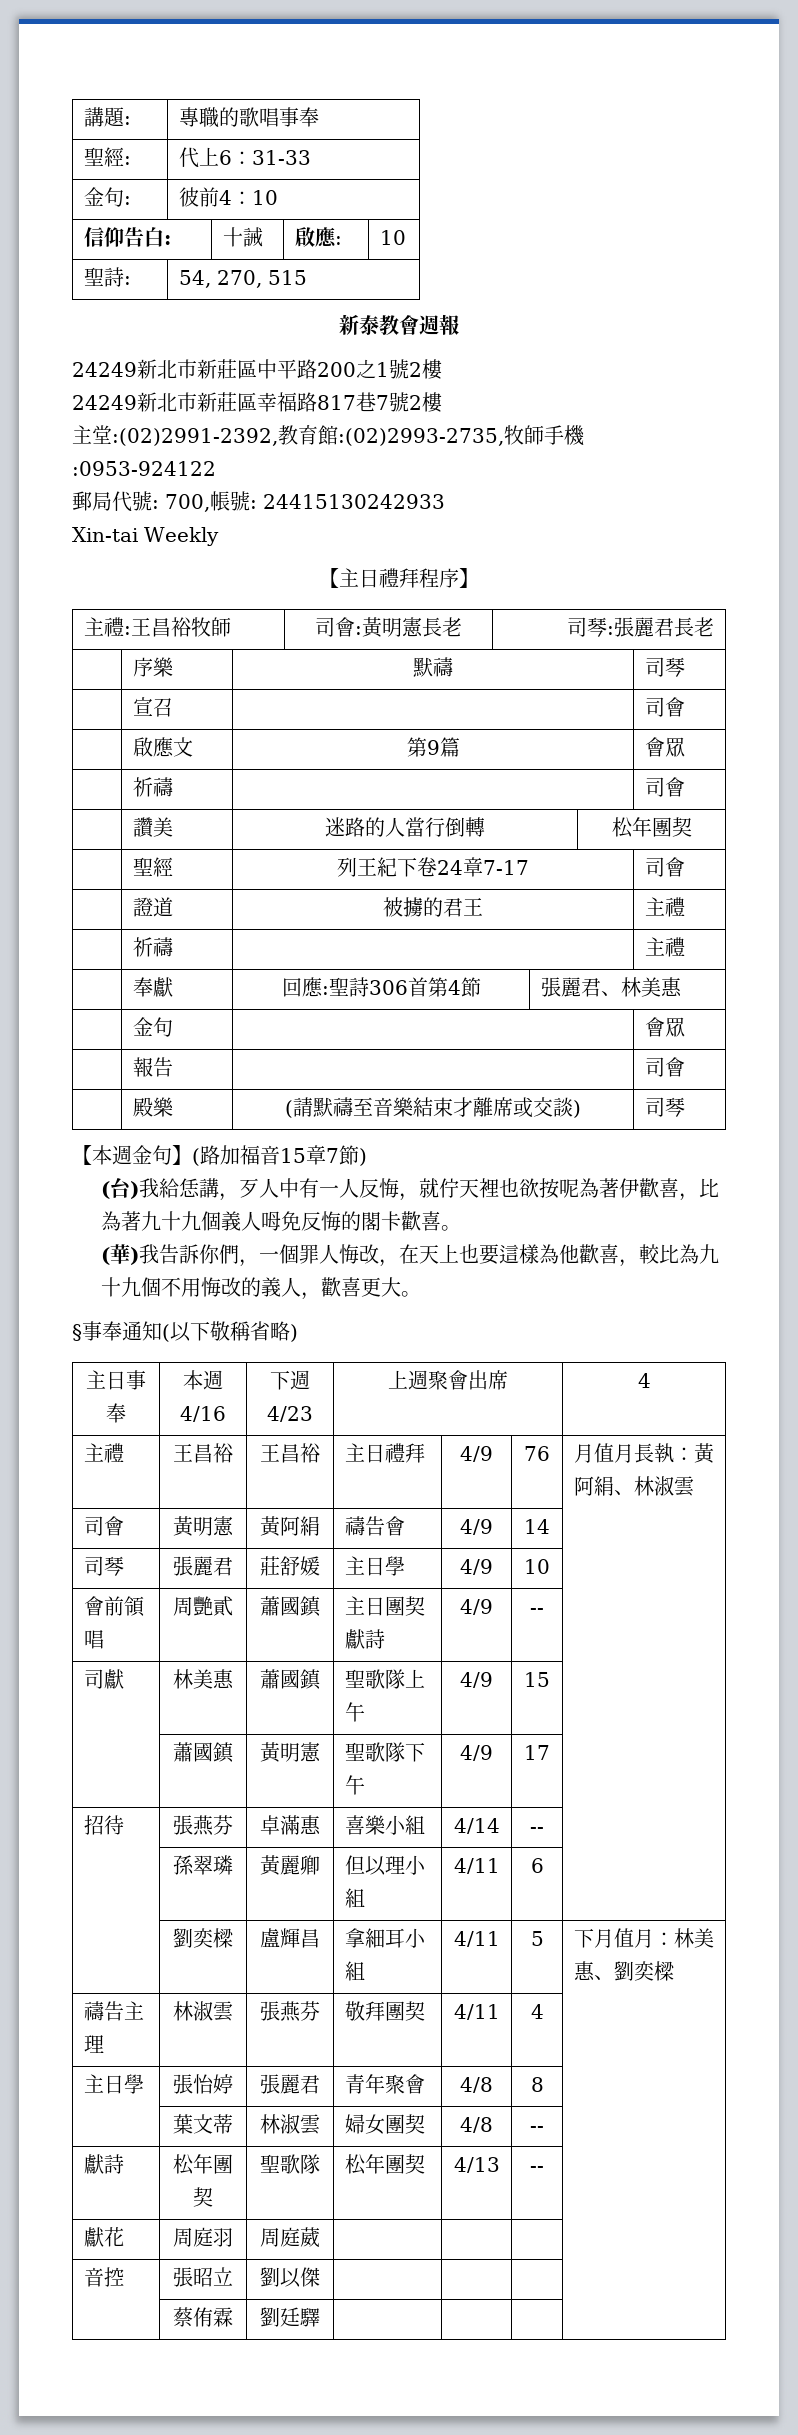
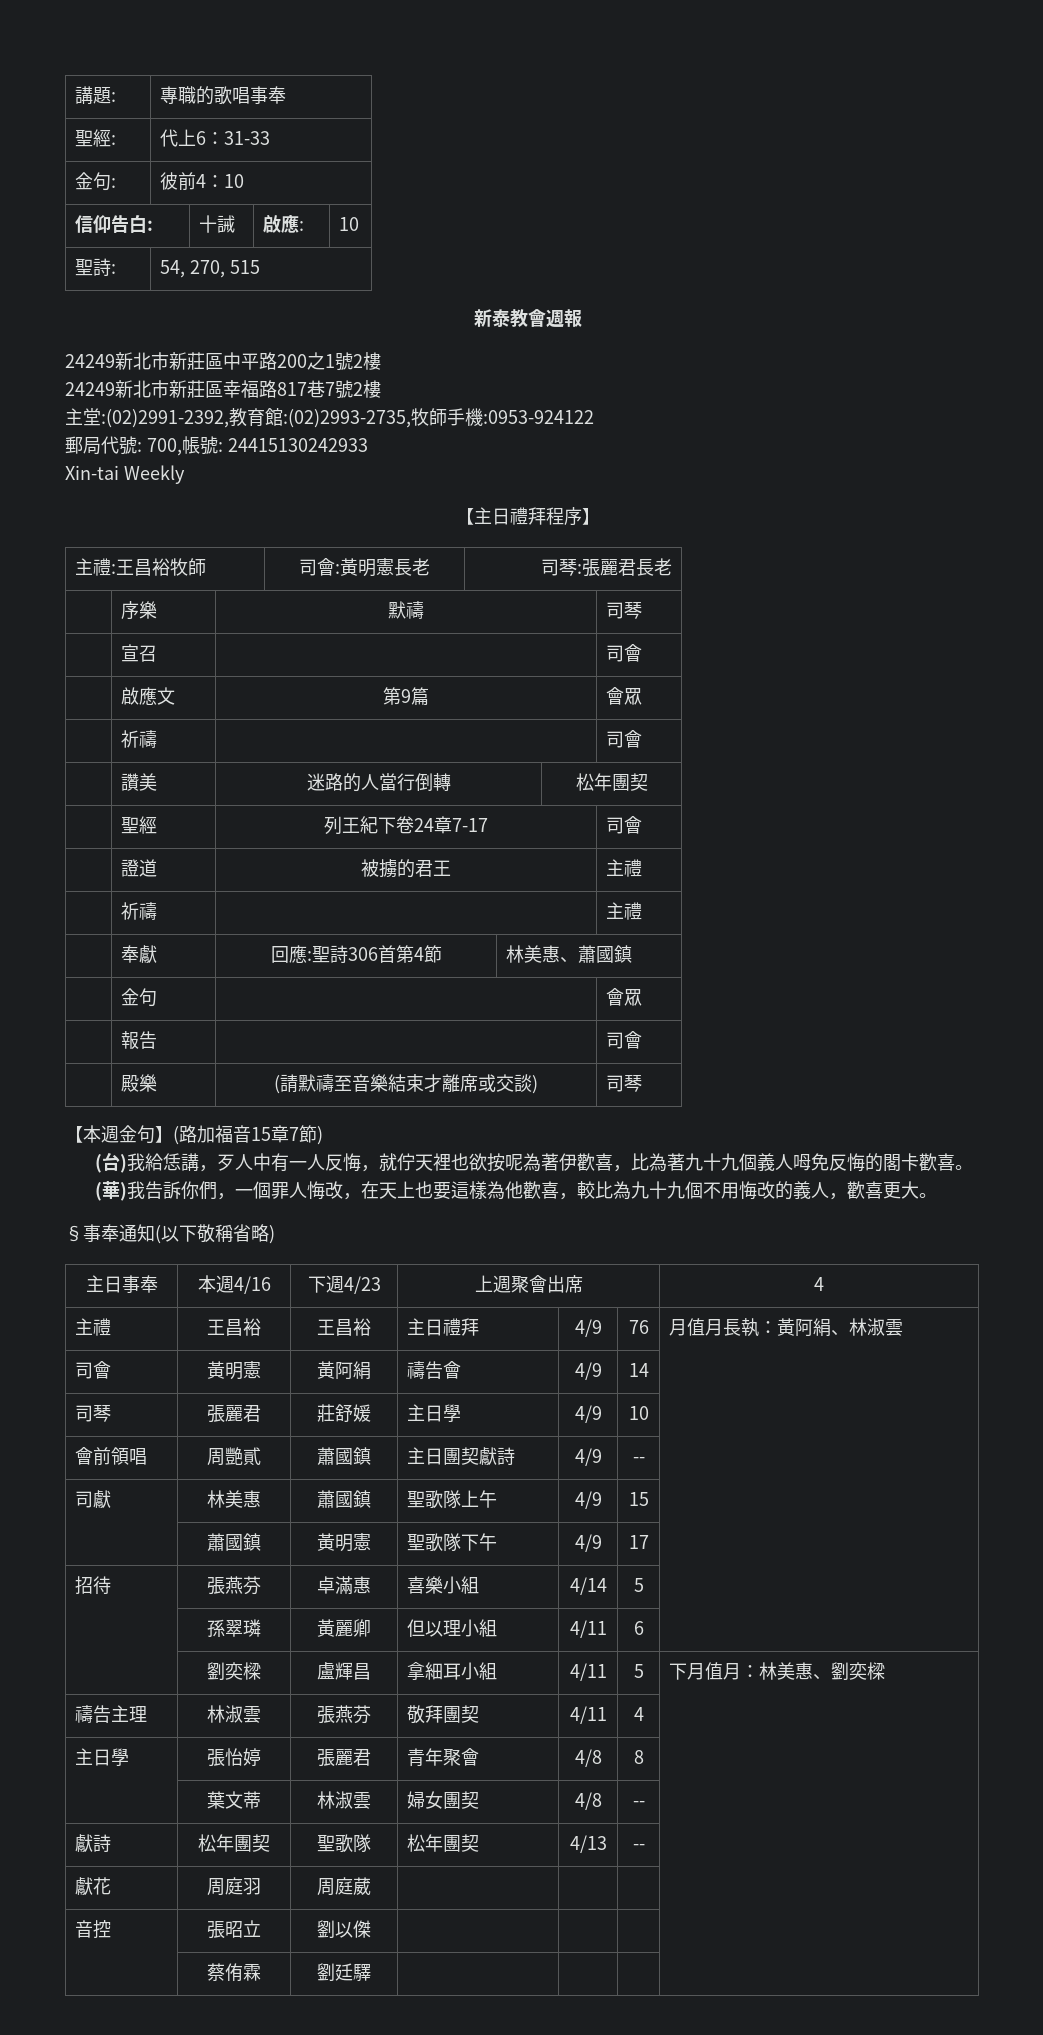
[540,977,682,997] 張麗君、林美惠 -> [506,945,633,963] 林美惠、蕭國鎮
[530,1827,544,1833] -- -> [633,1578,644,1592] 5

